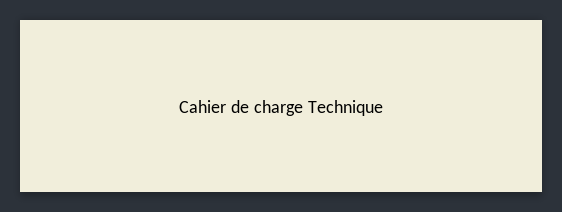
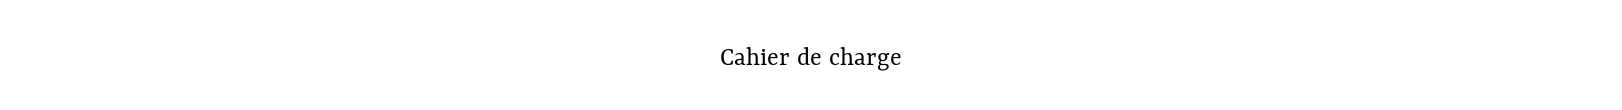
[307,100,383,116] Technique -> (903, 59) none

